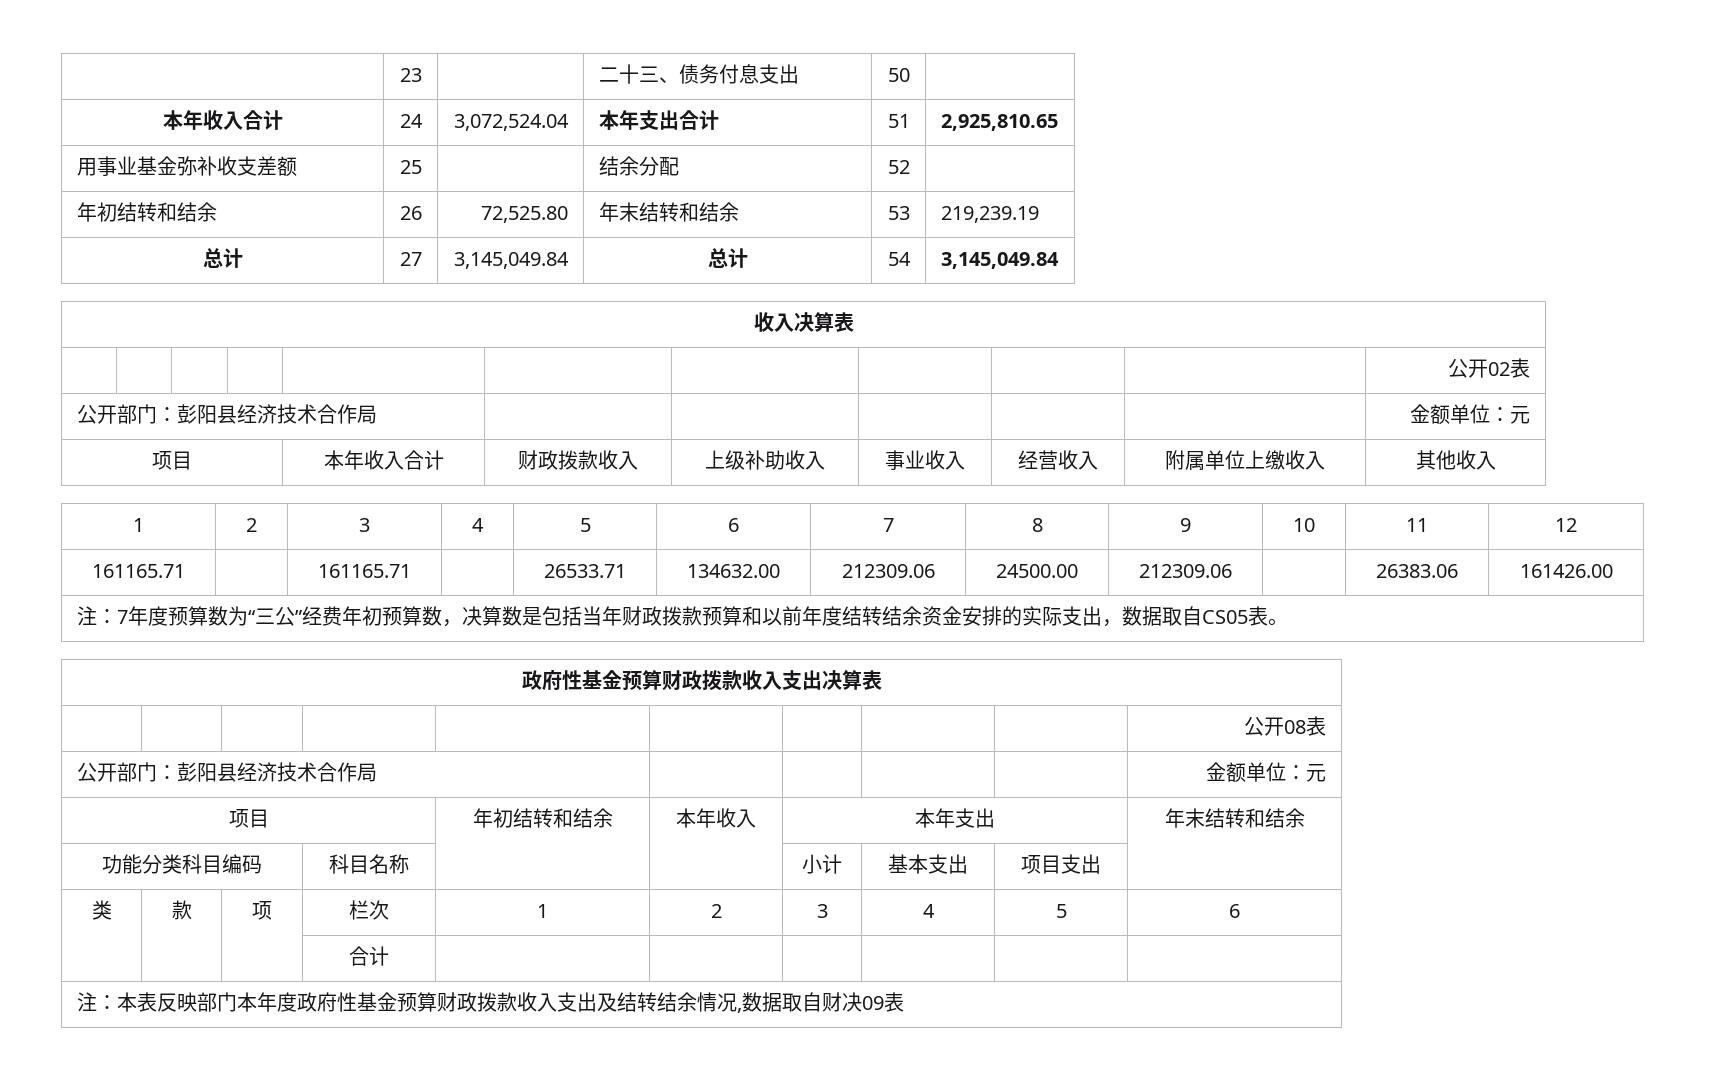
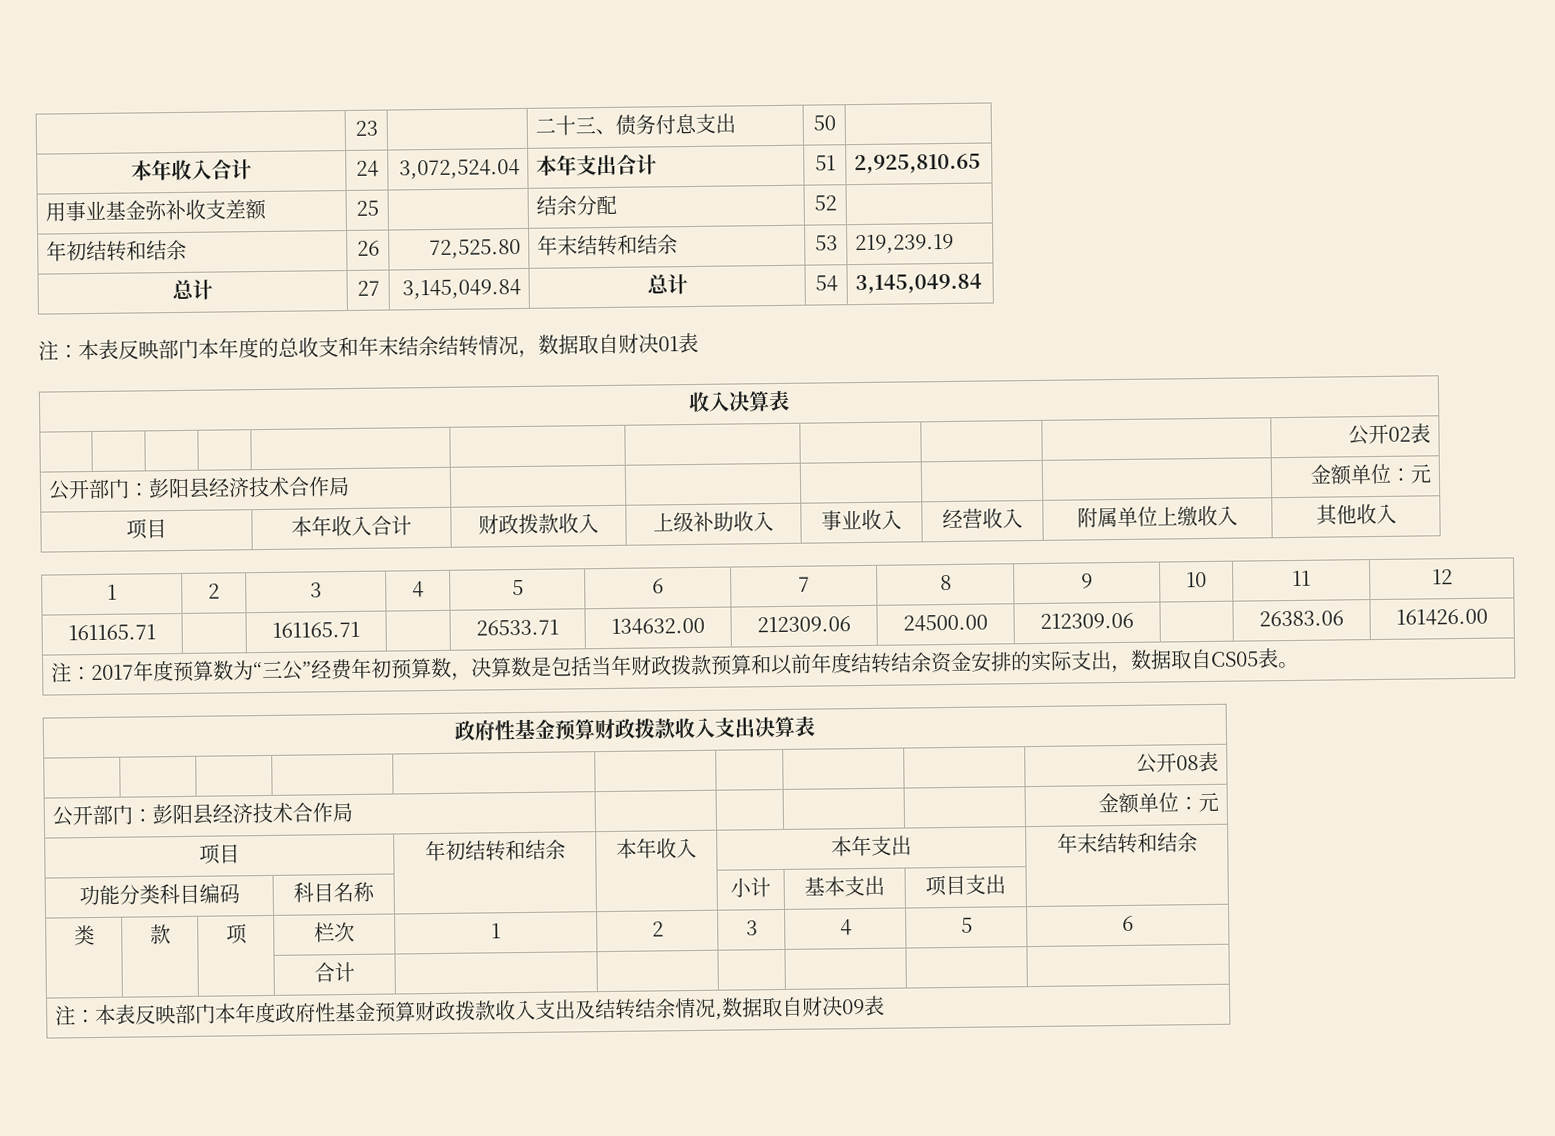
(1059, 260) none -> [38,332,699,361] // 注：本表反映部门本年度的总收支和年末结余结转情况，数据取自财决01表
[116,610,128,624] 7 -> [91,664,135,681] 2017

